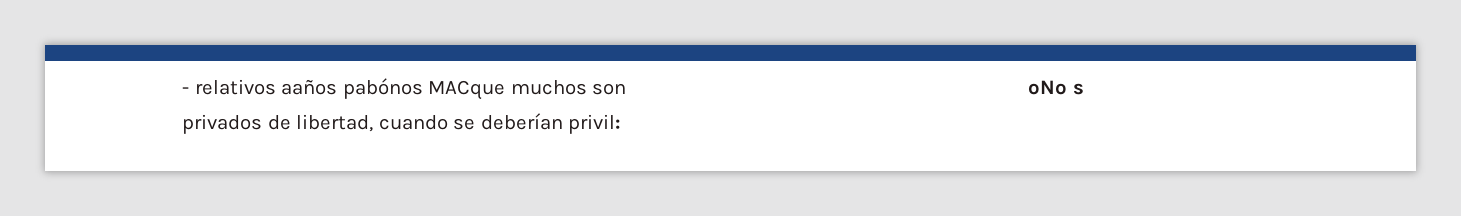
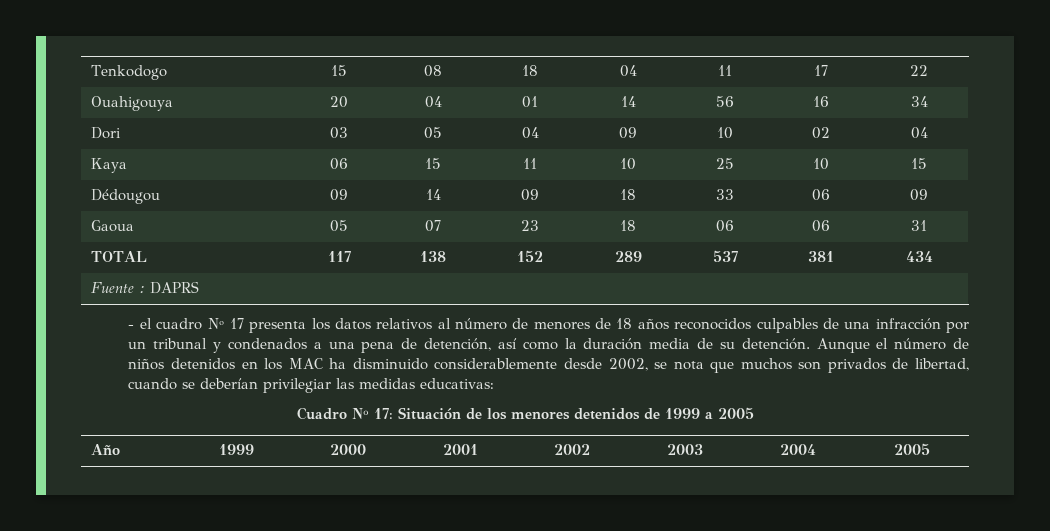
[182,78,506,100] - relativos aaños pabónos MACque -> [90,65,167,80] [331,65,347,76] [424,65,442,77] [522,65,538,76] [619,65,637,77] [718,65,732,76] [814,65,828,76] [910,65,928,76] [90,96,173,111] [330,96,348,108] [424,96,442,108] [522,96,538,108] [620,96,636,107] [716,96,734,107] [813,96,829,107] [910,96,928,107] [90,127,121,139] [330,127,348,139] [424,127,442,139] [521,127,539,139] [619,127,637,139] [717,127,733,139] [812,127,830,139] [910,127,928,139] [90,158,127,173] [330,158,348,170] [425,158,441,169] [523,158,537,169] [620,158,636,170] [716,158,734,169] [813,158,829,170] [911,158,927,169] [90,189,160,204] [330,189,348,201] [425,189,441,200] [521,189,539,201] [620,189,636,200] [716,189,734,200] [812,189,830,201] [910,189,928,201] [90,220,134,232] [330,220,348,232] [425,220,441,232] [521,220,539,231] [620,220,636,231] [716,220,734,232] [812,220,830,232] [911,220,927,231] [90,251,147,262] [327,251,351,262] [420,251,446,262] [517,250,543,262] [614,251,642,262] [712,250,738,262] [808,251,834,262] [905,251,933,262] [90,281,199,294] [128,318,970,333] [128,338,969,353] [128,358,735,373] Tenkodogo | 15 | 08 | 18 | 04 | 11 | 17 | 22 // Ouahigouya | 20 | 04 | 01 | 14 | 56 | 16 | 34 // Dori | 03 | 05 | 04 | 09 | 10 | 02 | 04 // Kaya | 06 | 15 | 11 | 10 | 25 | 10 | 15 // Dédougou | 09 | 14 | 09 | 18 | 33 | 06 | 09 // Gaoua | 05 | 07 | 23 | 18 | 06 | 06 | 31 // TOTAL | 117 | 138 | 152 | 289 | 537 | 381 | 434 // Fuente : DAPRS // - el cuadro Nº 17 presenta los datos relativos al número de menores de 18 años reconocidos culpables de una infracción por un tribunal y condenados a una pena de detención, así como la duración media de su detención. Aunque el número de niños detenidos en los MAC ha disminuido considerablemente desde 2002, se nota que
[568,114,622,134] [1028,80,1084,95] privil: // oNº s -> [263,378,495,393] [296,407,754,420] [90,444,120,455] [218,444,254,455] [330,444,366,455] [442,444,478,455] [554,444,590,455] [667,444,703,455] [780,444,816,455] [893,443,930,455] privilegiar las medidas educativas: // Cuadro Nº 17: Situación de los menores detenidos de 1999 a 2005 // Año | 1999 | 2000 | 2001 | 2002 | 2003 | 2004 | 2005

